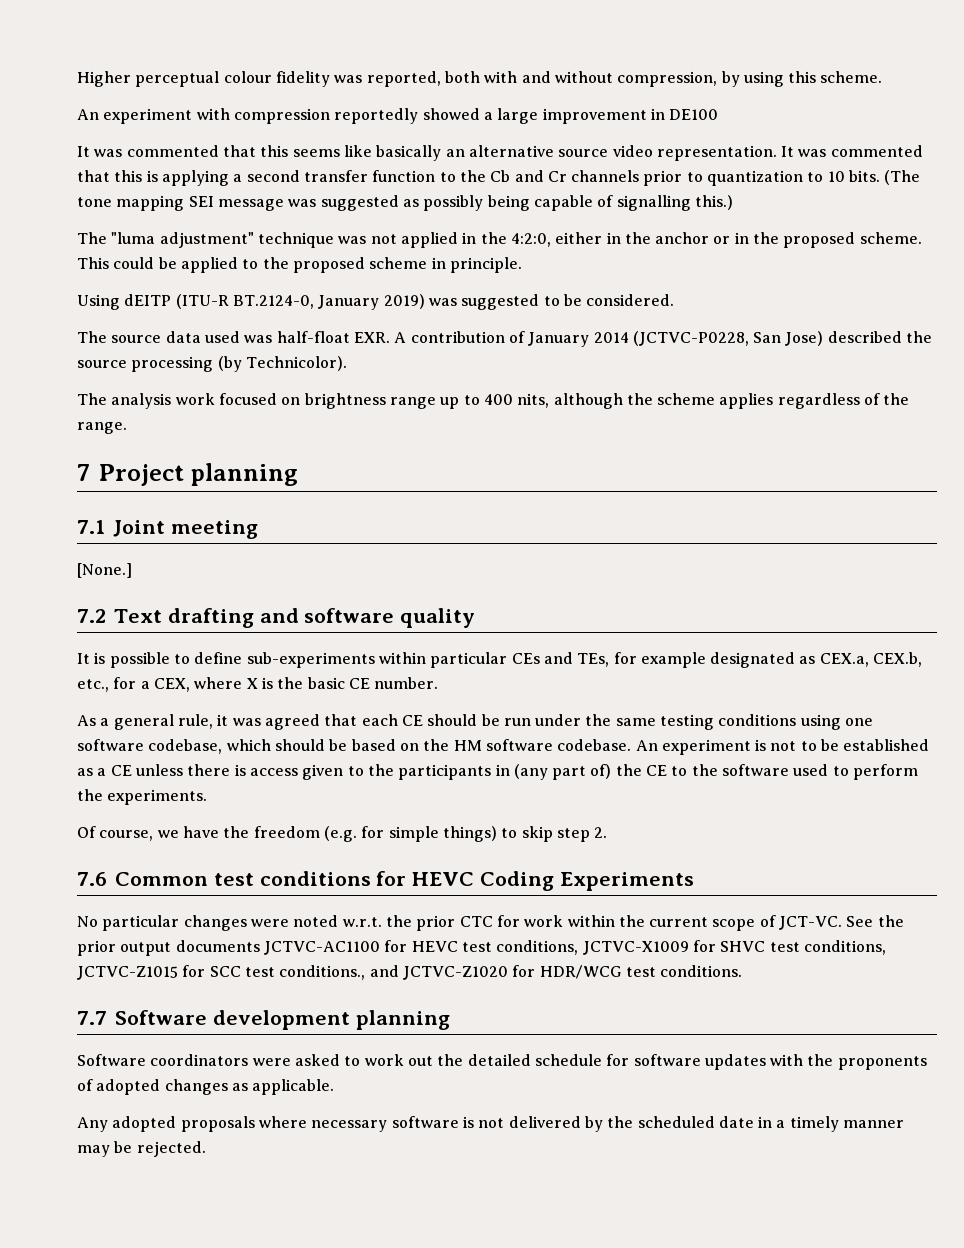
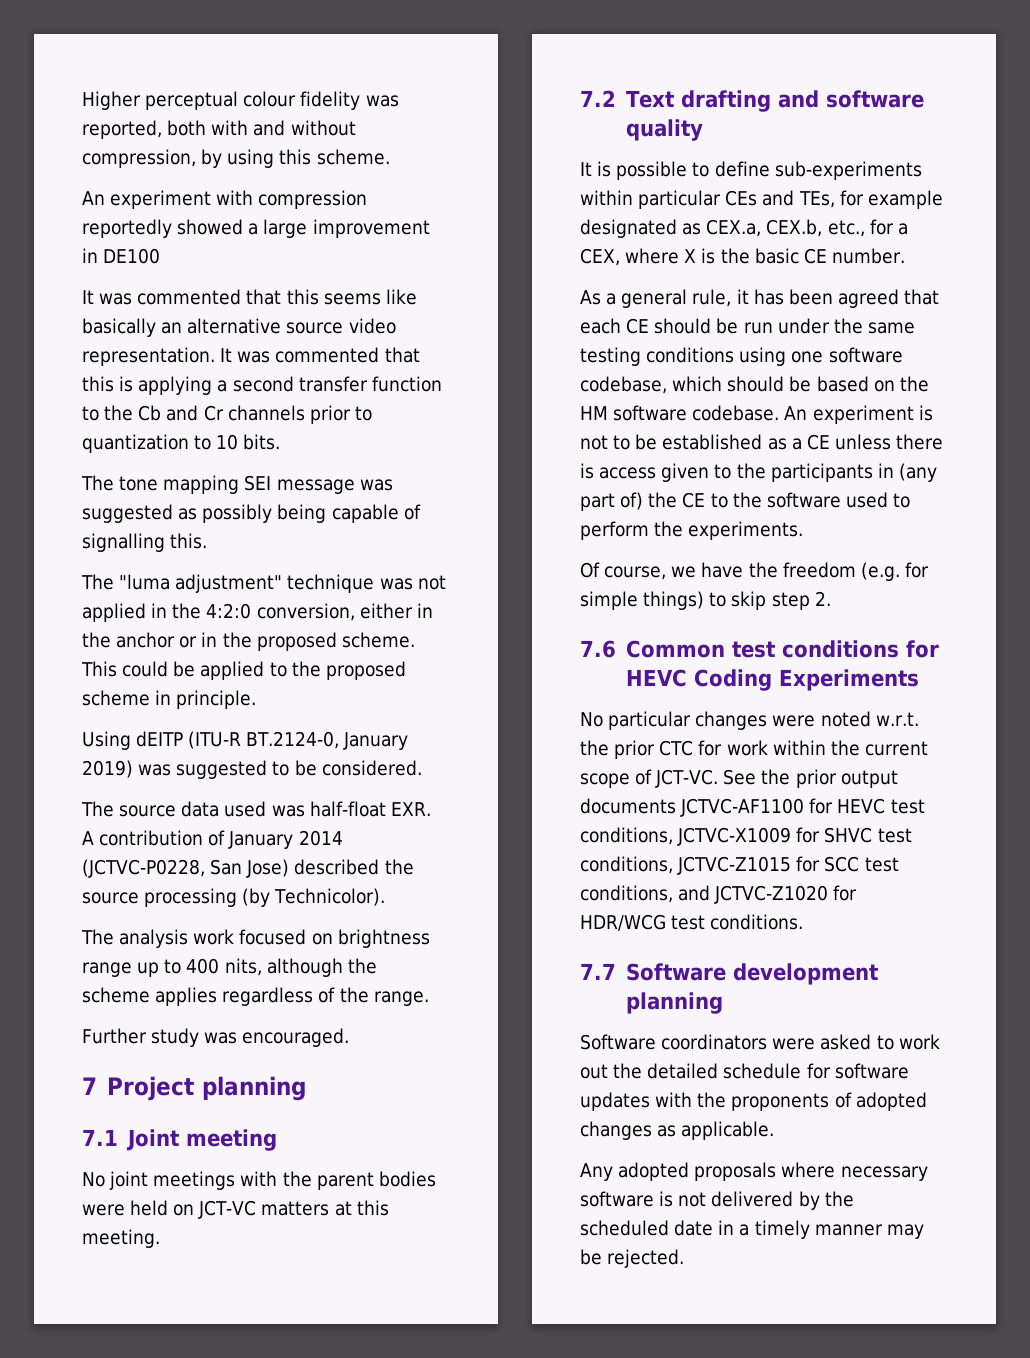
[884,170,921,185] (The -> [81,475,114,491] // The
[694,195,733,210] this.) -> [170,533,208,549] this.
[510,233,551,247] 4:2:0, -> [206,603,355,621] 4:2:0 conversion,
(127, 428) none -> [82,1028,350,1047] // Further study was encouraged.
[77,563,132,578] [None.] -> [82,1171,436,1190] [82,1200,389,1219] [82,1229,160,1248] No joint meetings with the parent bodies were held on JCT-VC matters at this meeting.
[232,718,261,726] was -> [753,289,833,305] has been
[263,941,380,955] JCTVC-AC1100 -> [680,798,805,817] JCTVC-AF1100
[279,965,366,980] conditions., -> [580,885,673,903] conditions,

